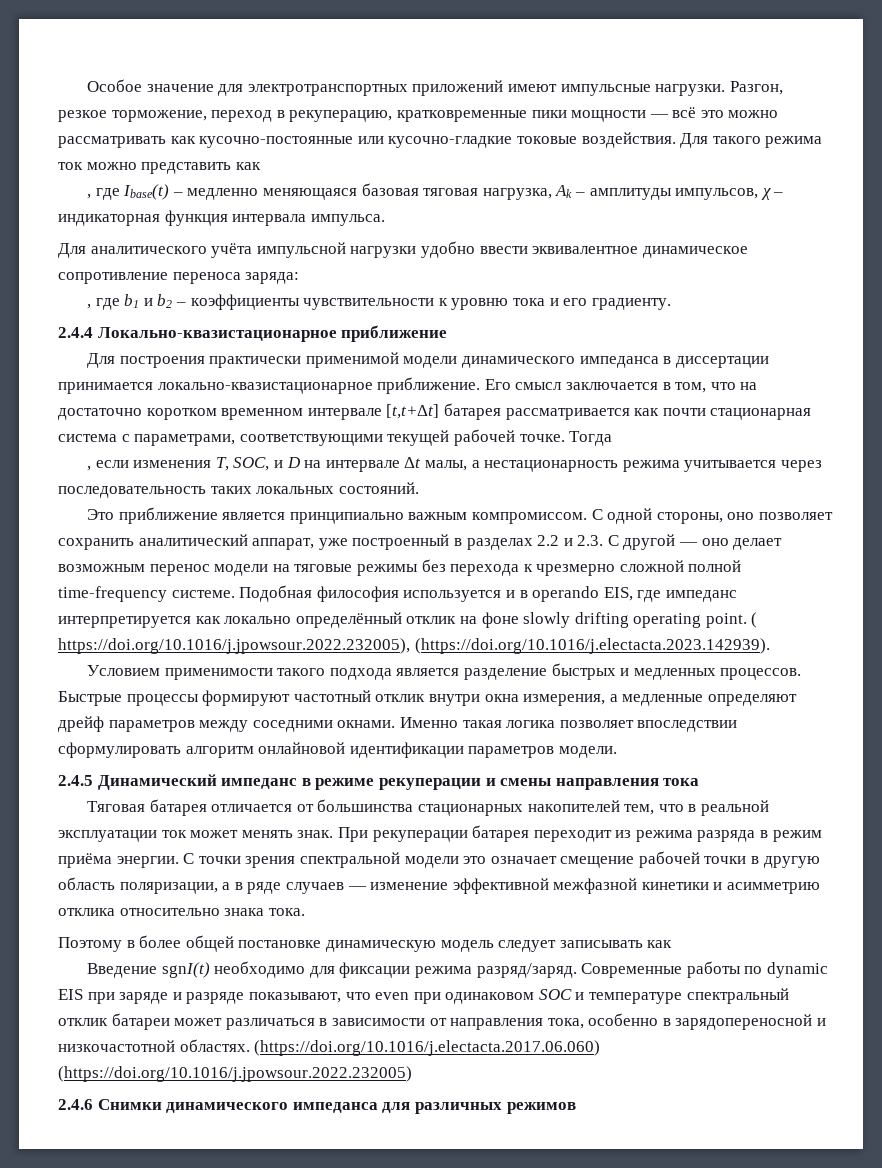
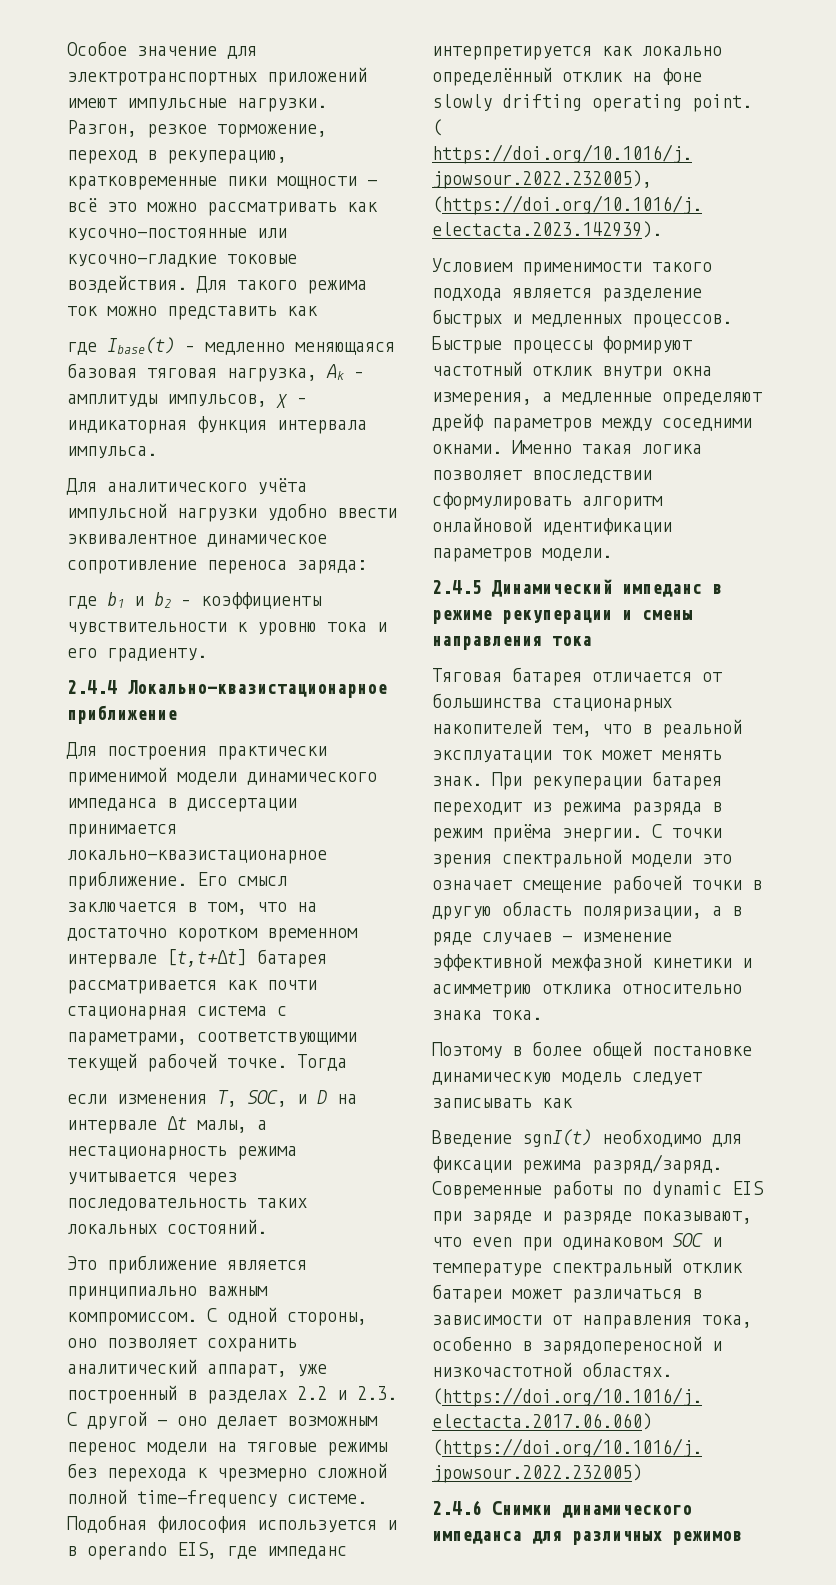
[87,194,92,199] , -> (318, 311) none
[87,304,92,309] , -> (367, 567) none
[87,466,92,471] , -> (347, 1062) none

